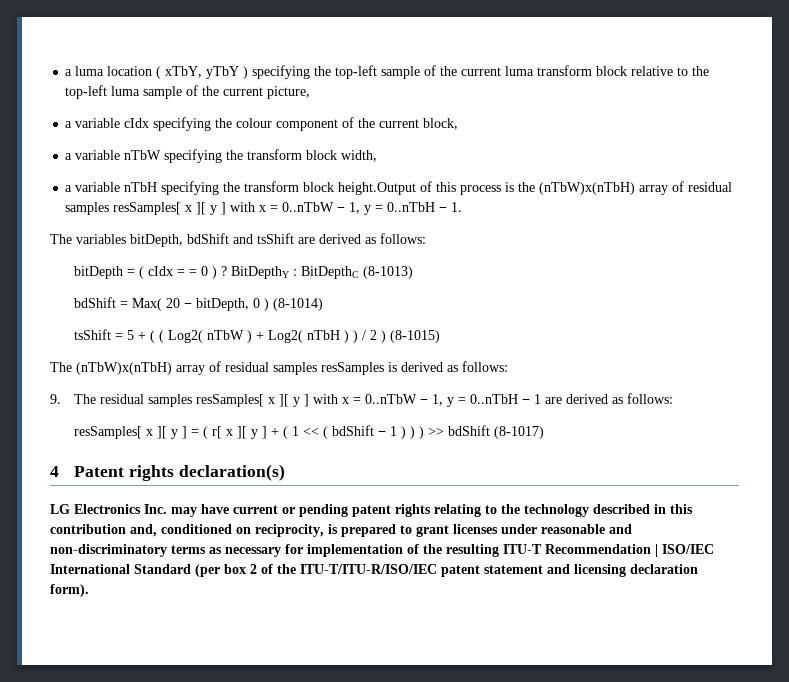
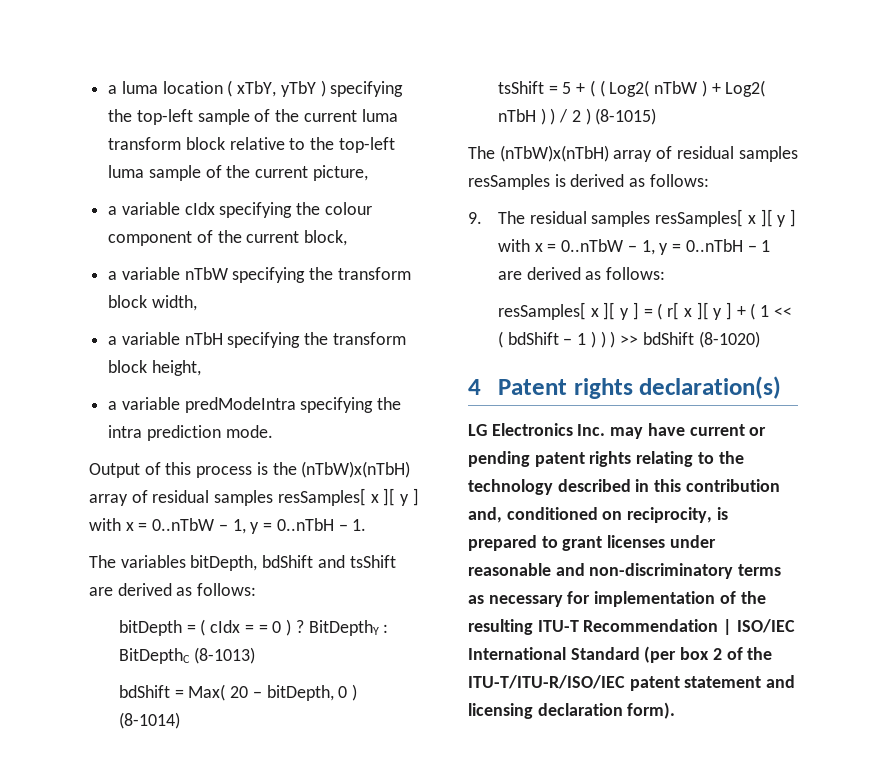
[338,182,417,195] height.Output -> [151,360,201,376] [108,397,402,413] [108,425,273,441] [89,463,140,478] height, // a variable predModeIntra specifying the intra prediction mode. // Output
[494,426,545,439] (8-1017) -> [698,331,760,348] (8-1020)

